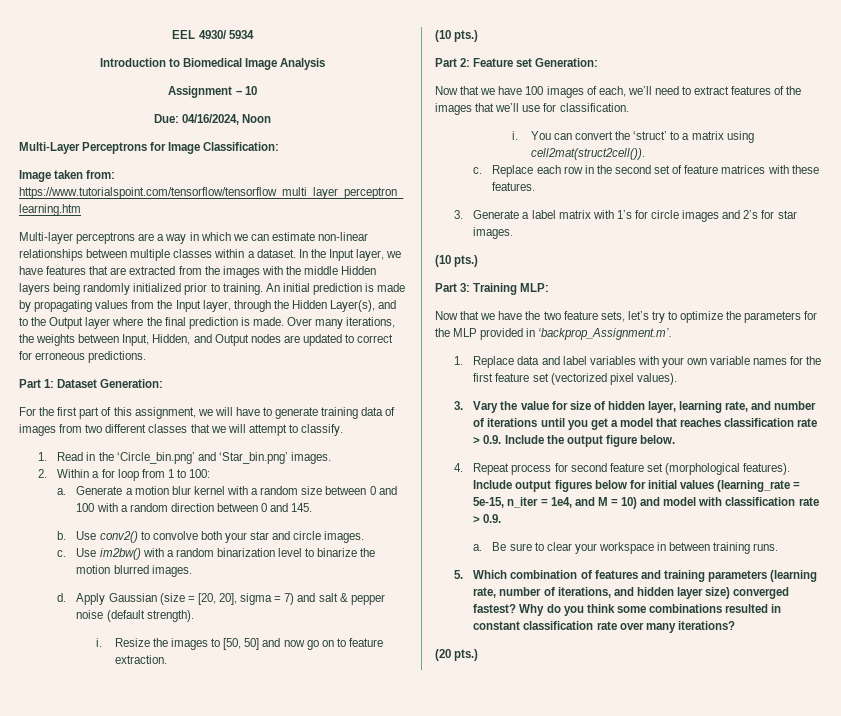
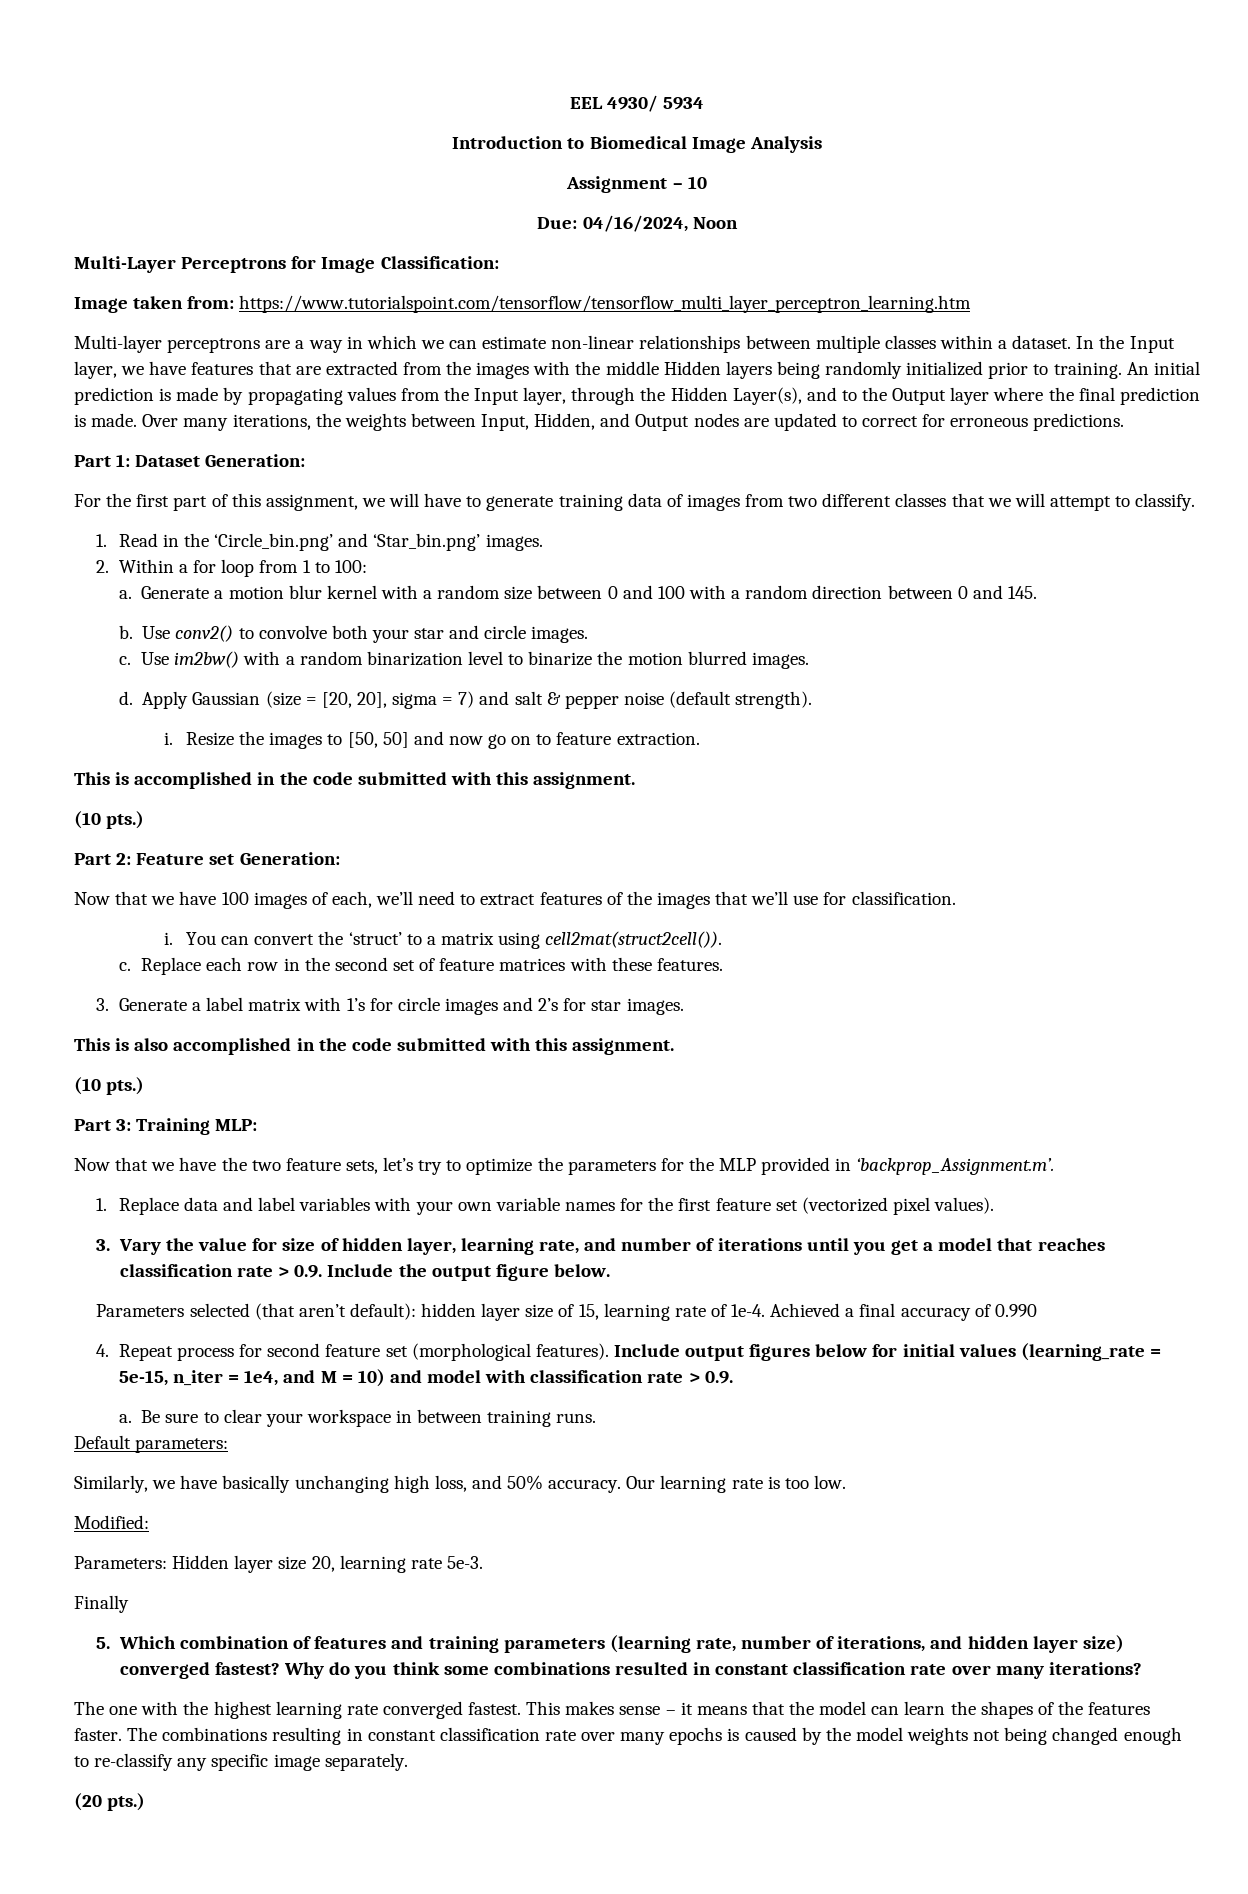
(167, 659) none -> [74,772,636,789] // This is accomplished in the code submitted with this assignment.
(514, 233) none -> [74,1038,675,1055] // This is also accomplished in the code submitted with this assignment.
(675, 439) none -> [96,1303,1037,1321] // Parameters selected (that aren’t default): hidden layer size of 15, learning rate of 1e-4. Achieved a final accuracy of 0.990
(779, 547) none -> [74,1435,229,1453] [74,1475,846,1493] [74,1515,149,1529] [74,1555,483,1573] [74,1595,129,1613] // Default parameters: // Similarly, we have basically unchanging high loss, and 50% accuracy. Our learning rate is too low. // Modified: // Parameters: Hidden layer size 20, learning rate 5e-3. // Finally
(735, 625) none -> [74,1701,1151,1719] [74,1727,1182,1745] [74,1753,408,1771] // The one with the highest learning rate converged fastest. This makes sense – it means that the model can learn the shapes of the features faster. The combinations resulting in constant classification rate over many epochs is caused by the model weights not being changed enough to re-classify any specific image separately.

